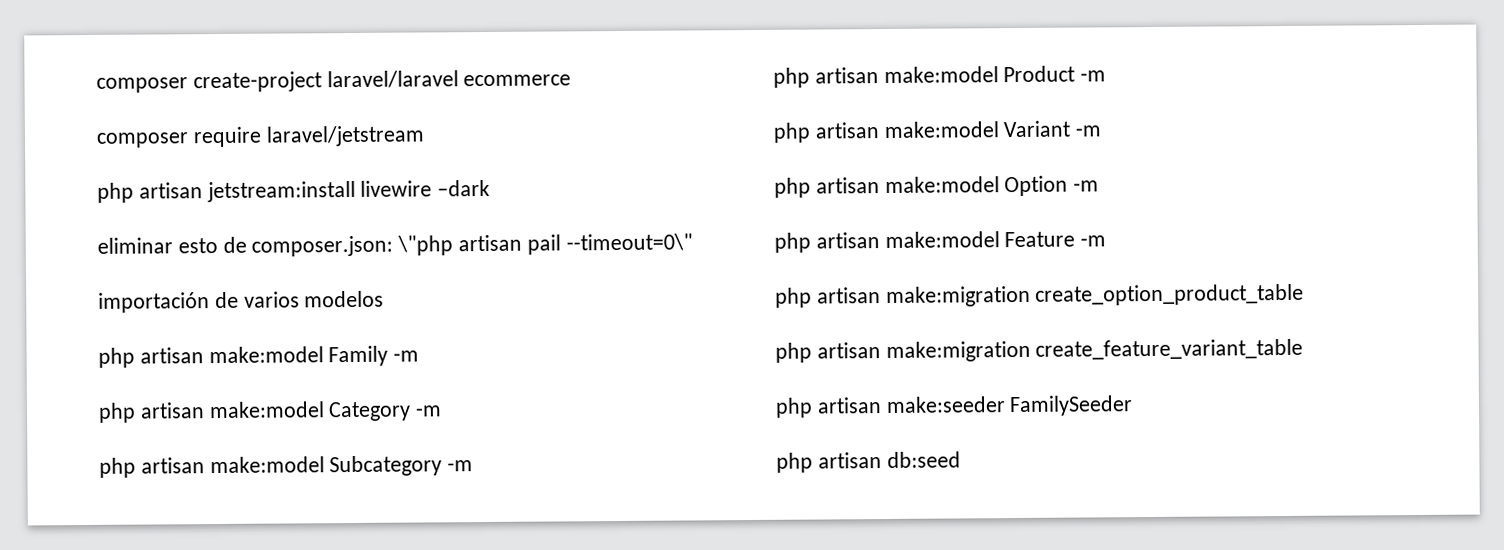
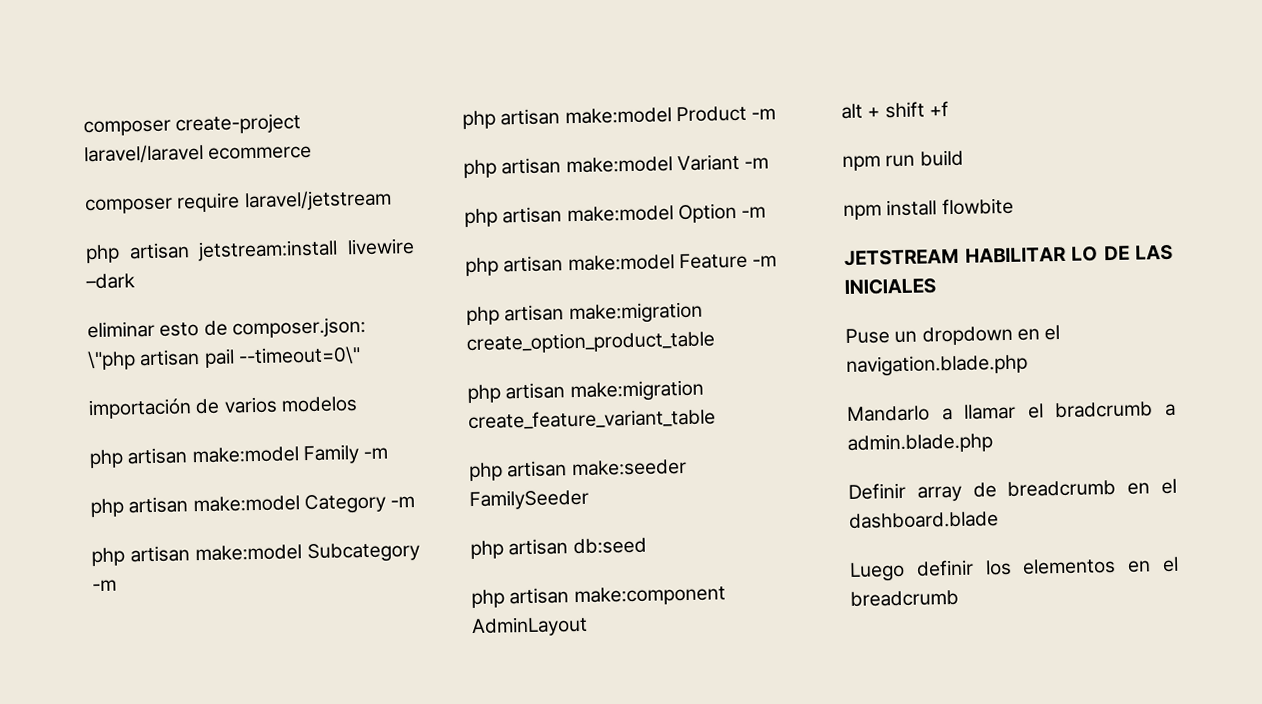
(961, 459) none -> [471,585,726,609] [471,615,588,638] [841,101,949,120] [842,149,964,172] [843,197,1014,221] [844,244,1173,266] [844,278,936,295] [845,324,1061,346] [846,353,1028,377] [847,401,1176,422] [847,432,993,454] [848,478,1177,502] [849,511,999,529] [849,556,1179,582] [850,589,959,607] // php artisan make:component AdminLayout // alt + shift +f // npm run build // npm install flowbite // JETSTREAM HABILITAR LO DE LAS INICIALES // Puse un dropdown en el navigation.blade.php // Mandarlo a llamar el bradcrumb a admin.blade.php // Definir array de breadcrumb en el dashboard.blade // Luego definir los elementos en el breadcrumb

